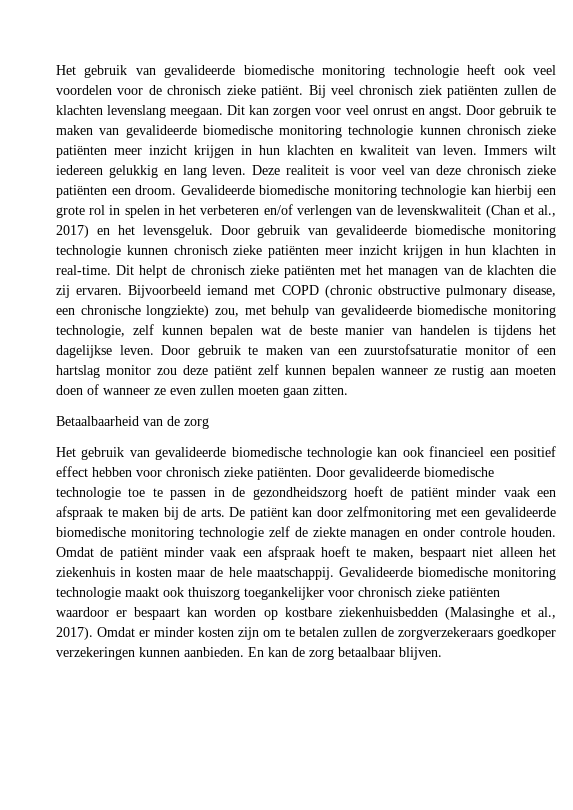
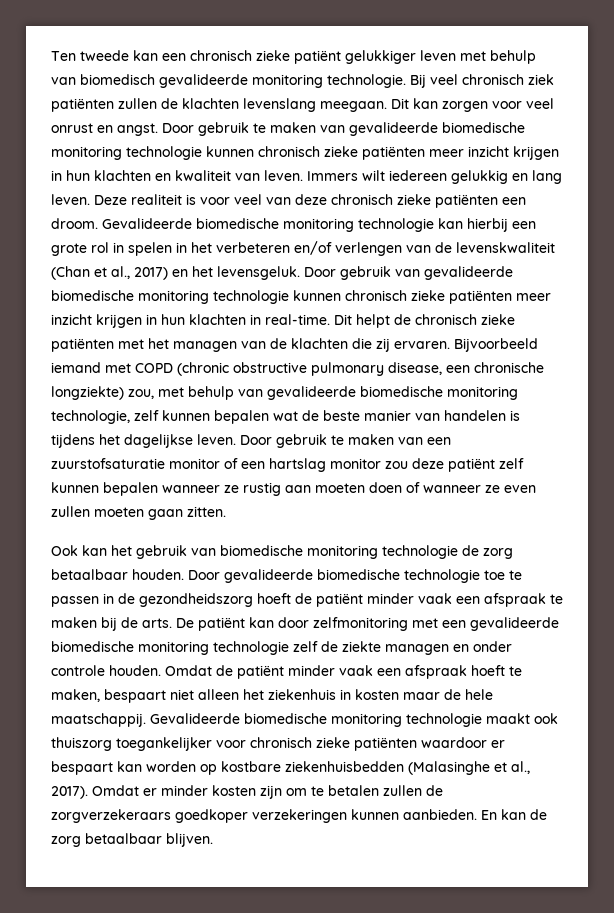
[56,64,556,78] [56,85,304,98] Het gebruik van gevalideerde biomedische monitoring technologie heeft ook veel voordelen voor de chronisch zieke patiënt. -> [51,50,536,64] [51,74,406,88] Ten tweede kan een chronisch zieke patiënt gelukkiger leven met behulp van biomedisch gevalideerde monitoring technologie.
[56,416,209,429] [56,446,556,460] [56,466,312,480] Betaalbaarheid van de zorg // Het gebruik van gevalideerde biomedische technologie kan ook financieel een positief effect hebben voor chronisch zieke patiënten. -> [51,545,513,559] [51,569,184,580] Ook kan het gebruik van biomedische monitoring technologie de zorg betaalbaar houden.

